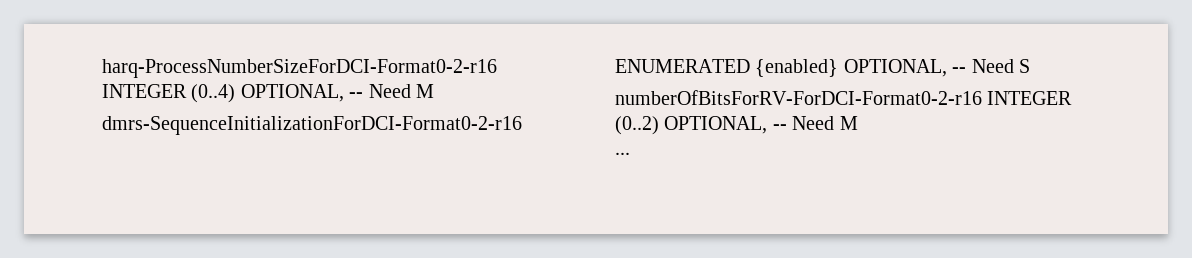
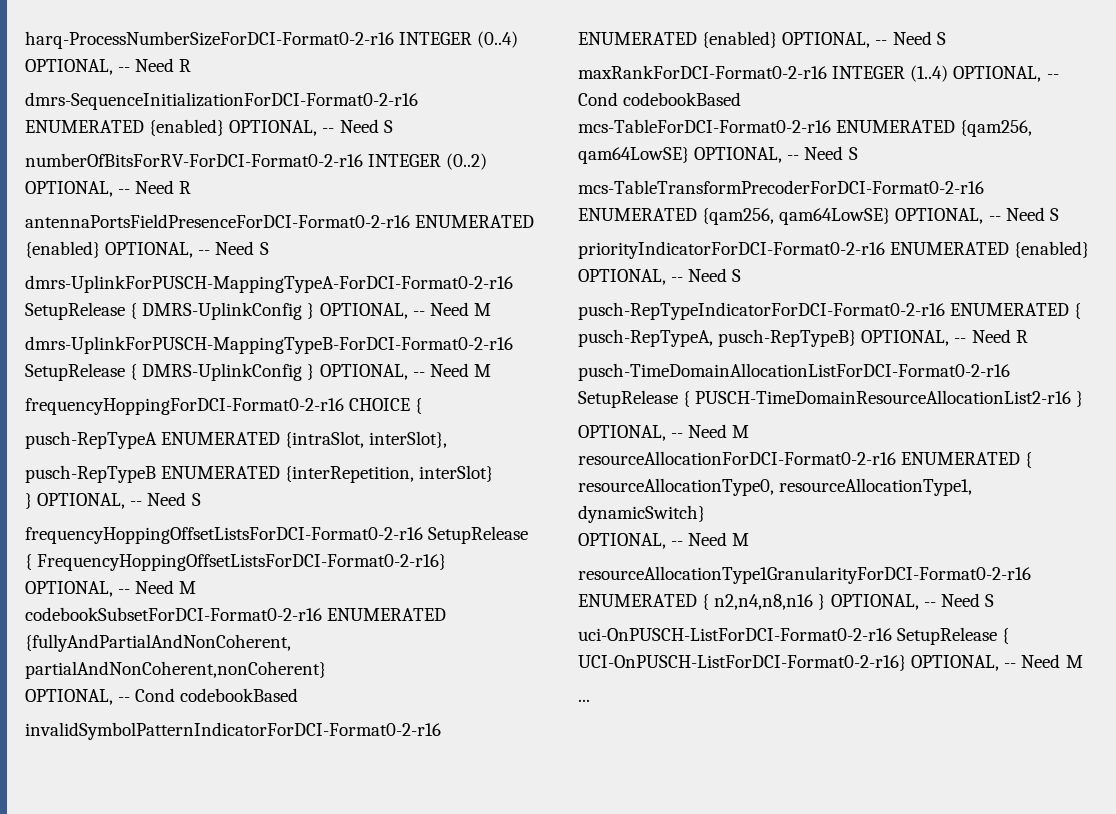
[416,84,434,98] M -> [179,59,192,72] R
(835, 123) none -> [179,181,192,194] [25,214,535,228] [25,241,269,258] [25,275,513,293] [25,302,491,320] [25,336,513,354] [25,363,491,381] [25,398,423,415] [25,431,448,449] [25,465,494,483] [25,492,201,509] [25,526,529,544] [25,554,447,571] [25,580,197,597] [25,607,447,621] [25,634,291,652] [25,661,326,679] [25,688,299,705] [25,722,441,740] [578,31,946,48] [578,65,1059,82] [578,92,742,106] [578,119,1033,137] [578,146,858,164] [578,180,984,194] [578,207,1059,225] [578,241,1090,259] [578,268,742,285] [578,302,1082,320] [578,329,1028,347] [578,363,1010,381] [578,390,1084,408] [578,424,750,441] [578,451,1033,468] [578,478,973,496] [578,505,705,523] [578,532,750,549] [578,566,1031,584] [578,593,994,610] [578,627,1010,645] [578,654,1061,671] R // antennaPortsFieldPresenceForDCI-Format0-2-r16 ENUMERATED {enabled} OPTIONAL, -- Need S // dmrs-UplinkForPUSCH-MappingTypeA-ForDCI-Format0-2-r16 SetupRelease { DMRS-UplinkConfig } OPTIONAL, -- Need M // dmrs-UplinkForPUSCH-MappingTypeB-ForDCI-Format0-2-r16 SetupRelease { DMRS-UplinkConfig } OPTIONAL, -- Need M // frequencyHoppingForDCI-Format0-2-r16 CHOICE { // pusch-RepTypeA ENUMERATED {intraSlot, interSlot}, // pusch-RepTypeB ENUMERATED {interRepetition, interSlot} // } OPTIONAL, -- Need S // frequencyHoppingOffsetListsForDCI-Format0-2-r16 SetupRelease { FrequencyHoppingOffsetListsForDCI-Format0-2-r16} OPTIONAL, -- Need M // codebookSubsetForDCI-Format0-2-r16 ENUMERATED {fullyAndPartialAndNonCoherent, partialAndNonCoherent,nonCoherent} // OPTIONAL, -- Cond codebookBased // invalidSymbolPatternIndicatorForDCI-Format0-2-r16 ENUMERATED {enabled} OPTIONAL, -- Need S // maxRankForDCI-Format0-2-r16 INTEGER (1..4) OPTIONAL, -- Cond codebookBased // mcs-TableForDCI-Format0-2-r16 ENUMERATED {qam256, qam64LowSE} OPTIONAL, -- Need S // mcs-TableTransformPrecoderForDCI-Format0-2-r16 ENUMERATED {qam256, qam64LowSE} OPTIONAL, -- Need S // priorityIndicatorForDCI-Format0-2-r16 ENUMERATED {enabled} OPTIONAL, -- Need S // pusch-RepTypeIndicatorForDCI-Format0-2-r16 ENUMERATED { pusch-RepTypeA, pusch-RepTypeB} OPTIONAL, -- Need R // pusch-TimeDomainAllocationListForDCI-Format0-2-r16 SetupRelease { PUSCH-TimeDomainResourceAllocationList2-r16 } // OPTIONAL, -- Need M // resourceAllocationForDCI-Format0-2-r16 ENUMERATED { resourceAllocationType0, resourceAllocationType1, dynamicSwitch} // OPTIONAL, -- Need M // resourceAllocationType1GranularityForDCI-Format0-2-r16 ENUMERATED { n2,n4,n8,n16 } OPTIONAL, -- Need S // uci-OnPUSCH-ListForDCI-Format0-2-r16 SetupRelease { UCI-OnPUSCH-ListForDCI-Format0-2-r16} OPTIONAL, -- Need

